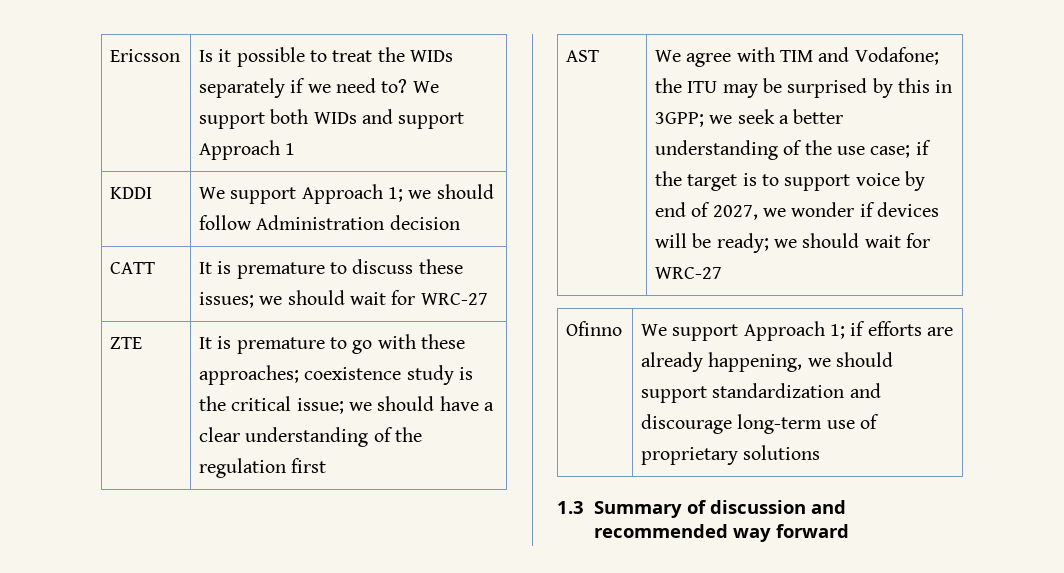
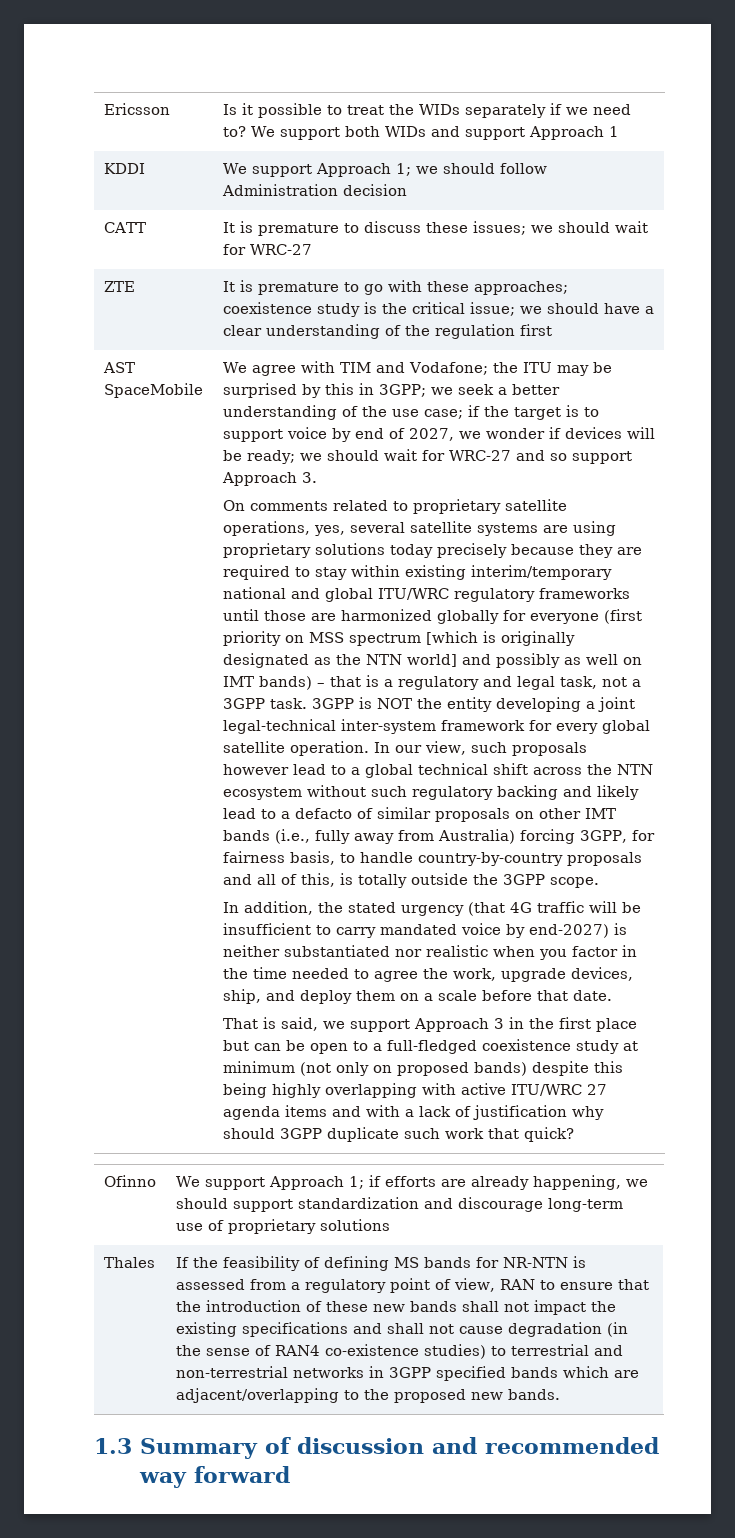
(600, 56) none -> [103,383,203,398] SpaceMobile
(723, 273) none -> [515,450,632,464] [221,472,317,486] [222,499,567,514] [222,521,616,536] [222,543,642,558] [222,565,612,580] [222,587,630,602] [222,609,642,624] [222,631,575,646] [222,653,642,668] [222,675,641,690] [222,697,635,712] [222,719,650,734] [222,741,587,756] [222,763,653,778] [222,785,639,800] [222,807,616,822] [222,829,655,844] [222,851,642,866] [222,873,599,888] [222,901,641,916] [222,923,627,938] [222,945,637,960] [222,967,633,982] [222,989,612,1004] [222,1017,637,1032] [222,1039,638,1054] [222,1061,623,1076] [222,1083,607,1098] [222,1105,604,1120] [222,1127,574,1142] and so support Approach 3. // On comments related to proprietary satellite operations, yes, several satellite systems are using proprietary solutions today precisely because they are required to stay within existing interim/temporary national and global ITU/WRC regulatory frameworks until those are harmonized globally for everyone (first priority on MSS spectrum [which is originally designated as the NTN world] and possibly as well on IMT bands) – that is a regulatory and legal task, not a 3GPP task. 3GPP is NOT the entity developing a joint legal-technical inter-system framework for every global satellite operation. In our view, such proposals however lead to a global technical shift across the NTN ecosystem without such regulatory backing and likely lead to a defacto of similar proposals on other IMT bands (i.e., fully away from Australia) forcing 3GPP, for fairness basis, to handle country-by-country proposals and all of this, is totally outside the 3GPP scope. // In addition, the stated urgency (that 4G traffic will be insufficient to carry mandated voice by end-2027) is neither substantiated nor realistic when you factor in the time needed to agree the work, upgrade devices, ship, and deploy them on a scale before that date. // That is said, we support Approach 3 in the first place but can be open to a full-fledged coexistence study at minimum (not only on proposed bands) despite this being highly overlapping with active ITU/WRC 27 agenda items and with a lack of justification why should 3GPP duplicate such work that quick?
(821, 452) none -> [103,1257,155,1268] [175,1256,586,1271] [175,1278,649,1293] [175,1300,616,1315] [175,1322,628,1337] [175,1344,623,1359] [175,1366,639,1381] [175,1388,560,1403] // Thales | If the feasibility of defining MS bands for NR-NTN is assessed from a regulatory point of view, RAN to ensure that the introduction of these new bands shall not impact the existing specifications and shall not cause degradation (in the sense of RAN4 co-existence studies) to terrestrial and non-terrestrial networks in 3GPP specified bands which are adjacent/overlapping to the proposed new bands.

